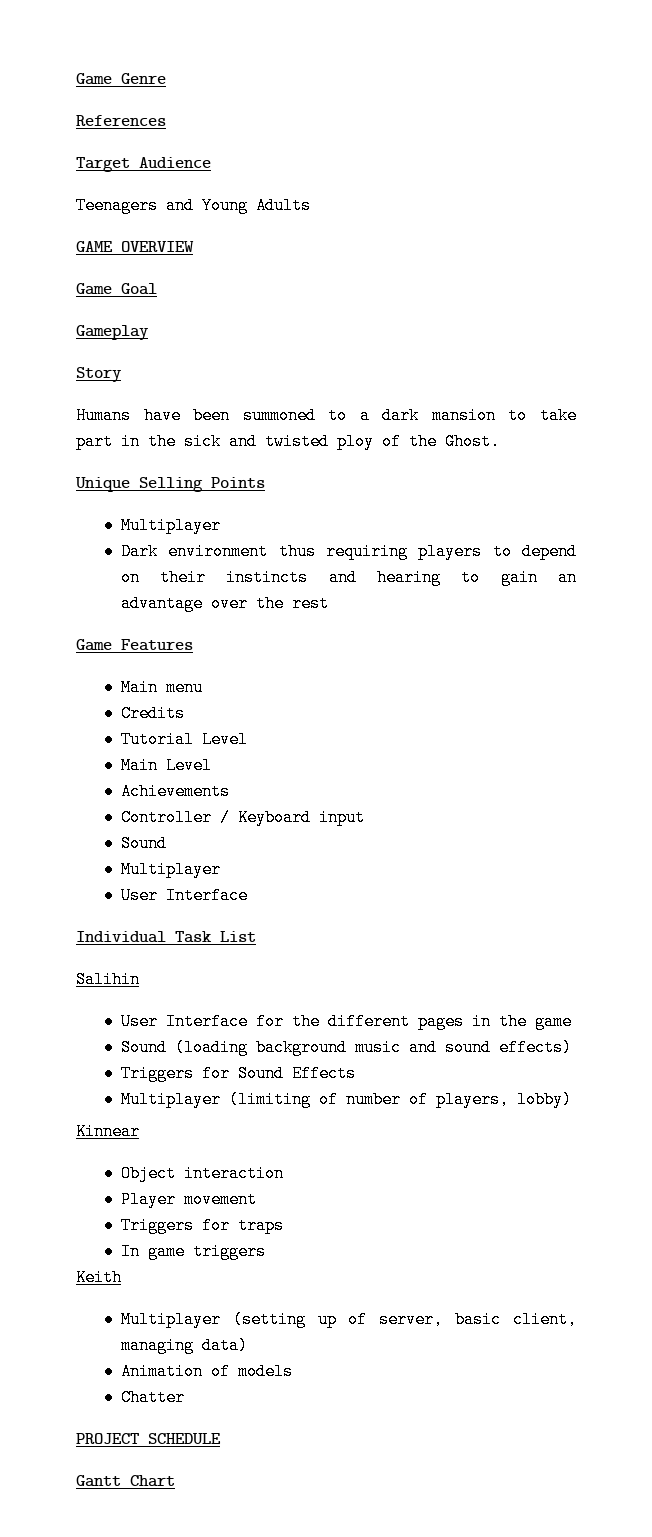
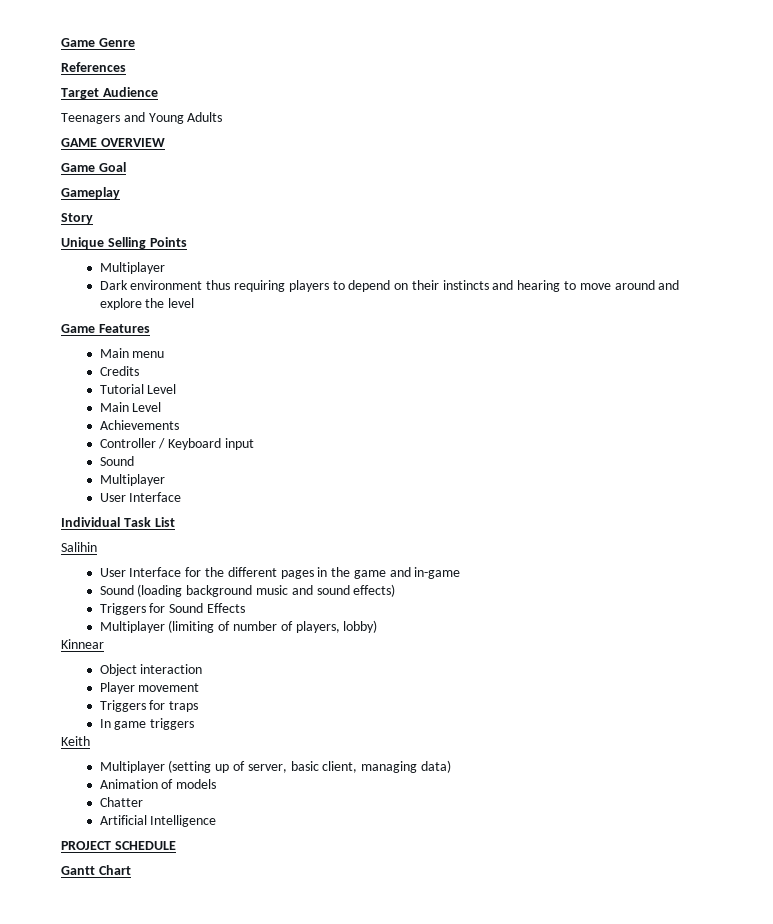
[76,407,577,424] [76,433,500,450] // Humans have been summoned to a dark mansion to take part in the sick and twisted ploy of the Ghost. -> (93, 218) none
[500,569,578,586] [120,595,329,612] gain an advantage over the rest -> [579,280,680,290] [99,298,195,310] move around and explore the level
(572, 1021) none -> [389,567,461,579] and in-game
(185, 1397) none -> [99,815,217,827] // Artificial Intelligence

